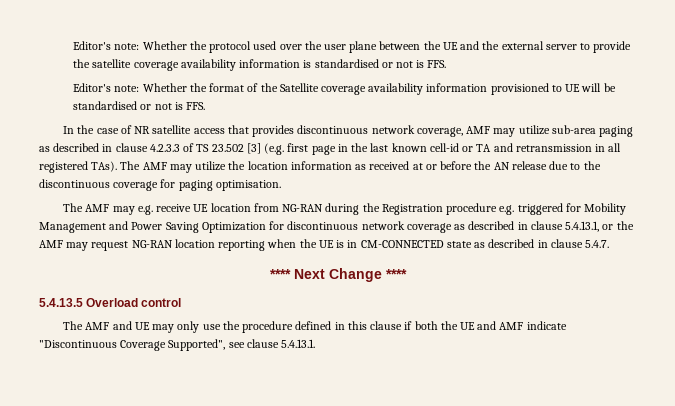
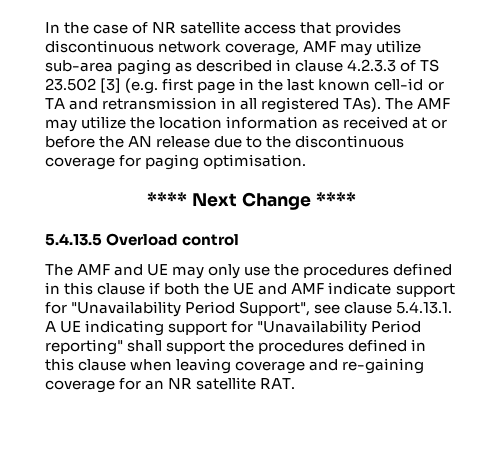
[73,41,632,53] [73,59,447,71] [73,83,616,95] [73,101,206,110] Editor's note: Whether the protocol used over the user plane between the UE and the external server to provide the satellite coverage availability information is standardised or not is FFS. // Editor's note: Whether the format of the Satellite coverage availability information provisioned to UE will be standardised or not is FFS. // -> (45, 27) none
[63,203,626,215] [39,221,634,233] [39,239,610,251] // The AMF may e.g. receive UE location from NG-RAN during the Registration procedure e.g. triggered for Mobility Management and Power Saving Optimization for discontinuous network coverage as described in clause 5.4.13.1, or the AMF may request NG-RAN location reporting when the UE is in CM-CONNECTED state as described in clause 5.4.7. -> (307, 161) none
[242,321,294,333] procedure -> [303,264,390,278] procedures
[39,339,316,351] "Discontinuous Coverage Supported", see clause 5.4.13.1. -> [395,283,455,297] [45,301,453,317] [45,320,422,336] [45,339,427,355] [45,358,425,374] [45,377,296,393] support for "Unavailability Period Support", see clause 5.4.13.1. A UE indicating support for "Unavailability Period reporting" shall support the procedures defined in this clause when leaving coverage and re-gaining coverage for an NR satellite RAT.

